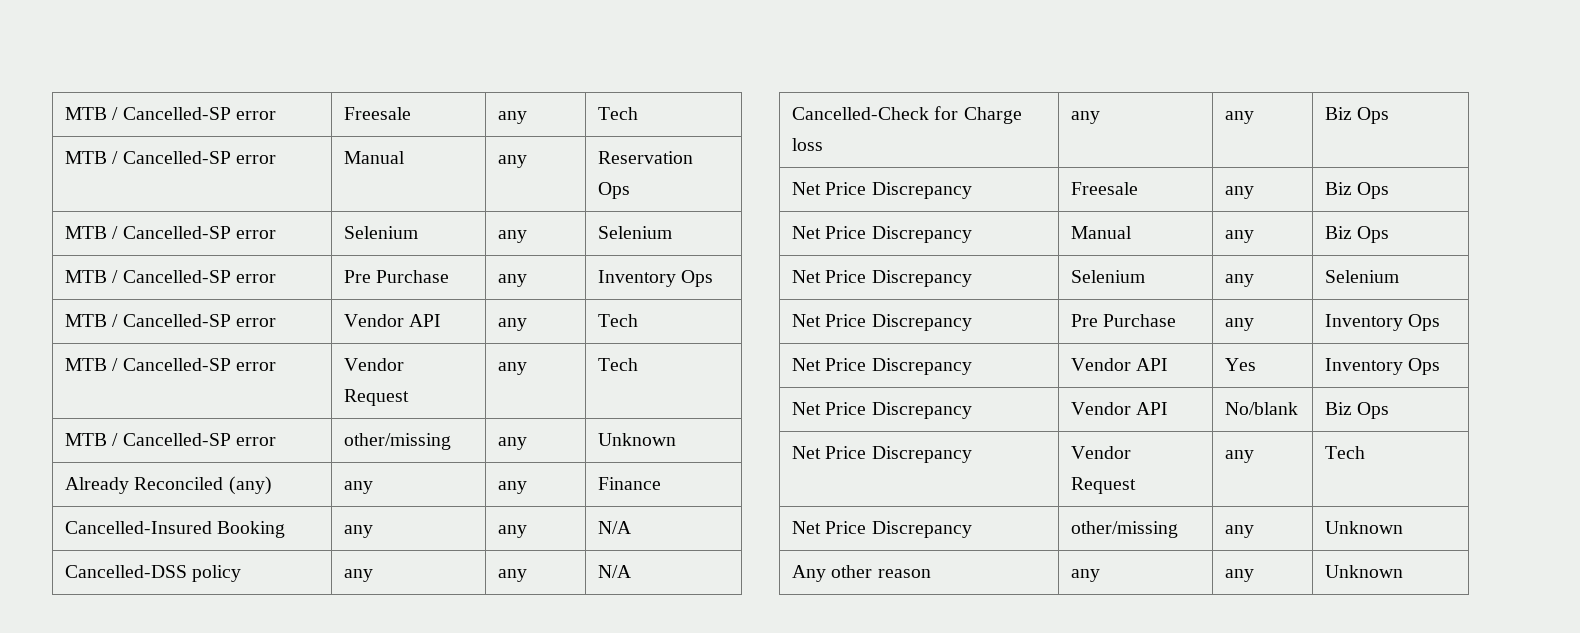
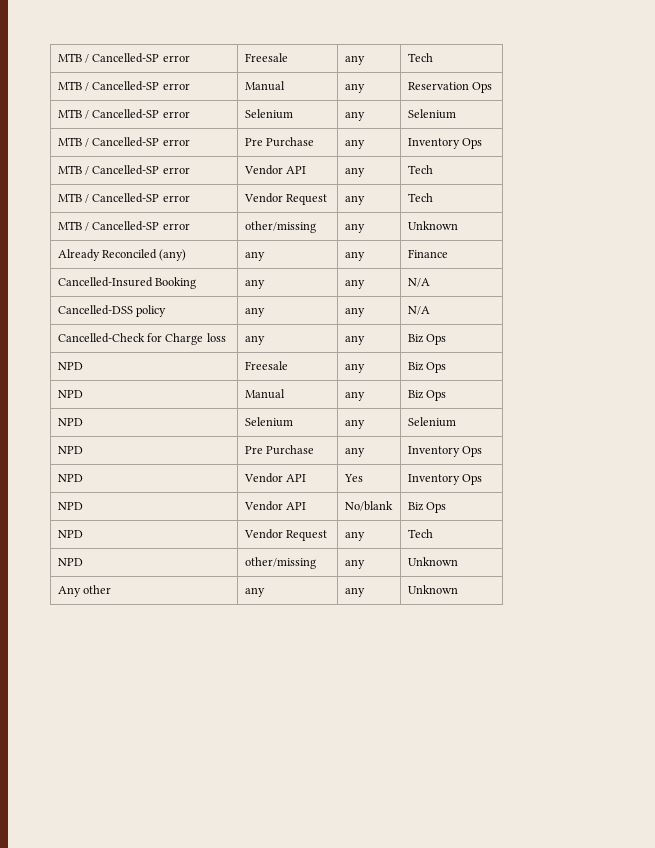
[791,182,972,199] Net Price Discrepancy -> [57,362,83,370] NPD
[791,226,972,243] Net Price Discrepancy -> [57,390,83,398] NPD
[791,270,972,287] [1070,270,1145,283] [1224,274,1254,287] [1324,270,1399,283] [791,314,972,331] [1070,314,1177,327] [1224,318,1254,331] [1324,314,1441,331] [791,358,972,375] Net Price Discrepancy | Selenium | any | Selenium // Net Price Discrepancy | Pre Purchase | any | Inventory Ops // Net Price Discrepancy -> [57,418,83,426] [244,417,293,427] [344,419,365,429] [407,417,456,427] [57,446,83,454] [244,445,315,455] [344,447,365,457] [407,446,483,457] [57,474,83,482] NPD | Selenium | any | Selenium // NPD | Pre Purchase | any | Inventory Ops // NPD
[791,402,972,419] Net Price Discrepancy -> [57,502,83,510] NPD
[791,446,972,463] [1070,446,1131,459] [1070,477,1136,494] [1224,450,1254,463] [1324,446,1365,459] [791,521,972,538] Net Price Discrepancy | Vendor Request | any | Tech // Net Price Discrepancy -> [57,530,83,538] [243,529,328,541] [344,531,365,541] [407,529,433,538] [57,558,83,566] NPD | Vendor Request | any | Tech // NPD
[877,569,931,578] reason -> (112, 589) none

